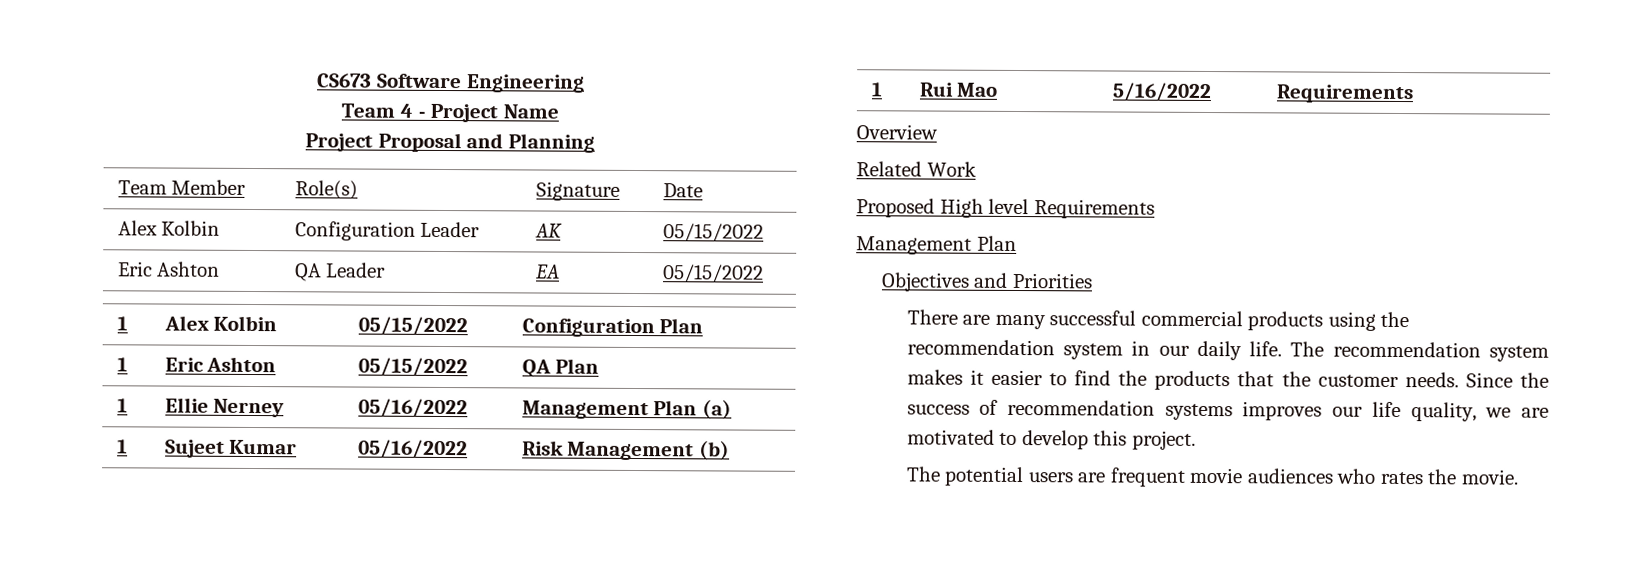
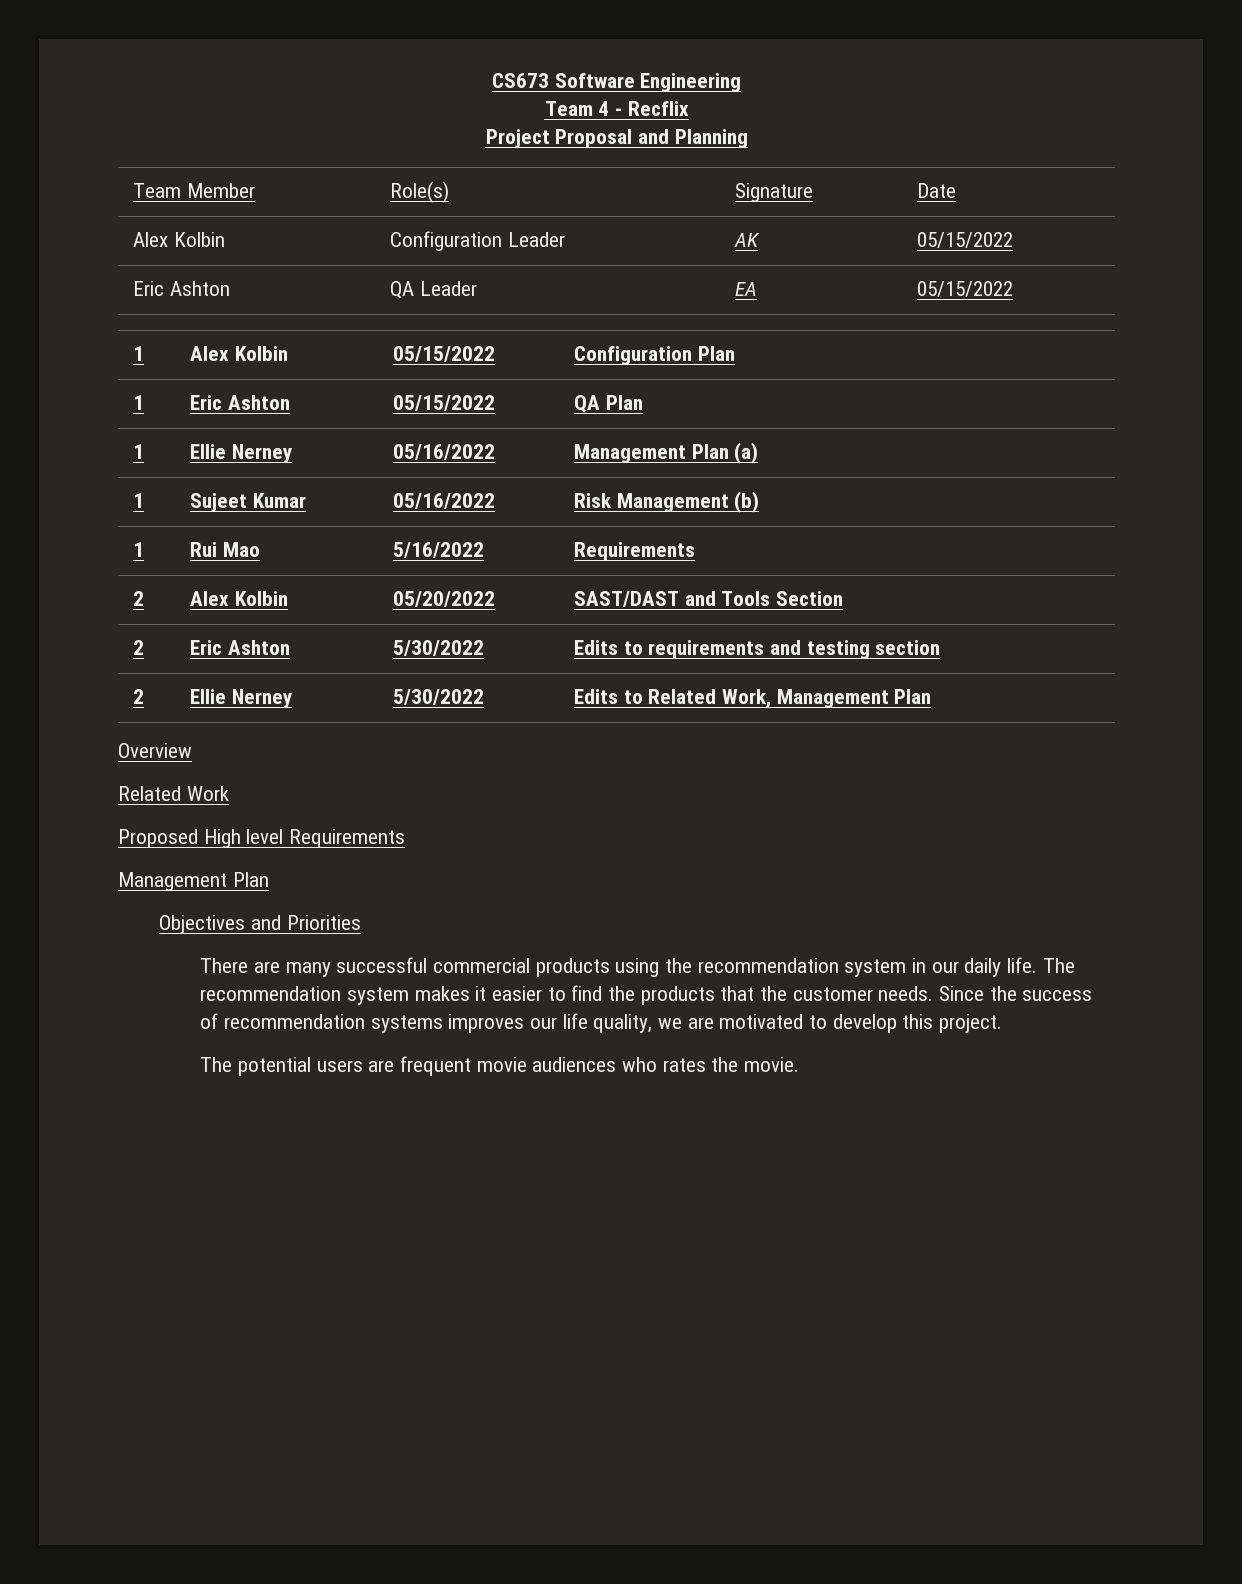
[430,103,559,123] Project Name -> [627,101,689,116] Recflix
(1414, 94) none -> [133,591,145,606] [190,591,288,606] [393,591,496,607] [574,591,844,607] [133,640,145,655] [190,640,290,655] [393,640,485,656] [574,640,941,659] [133,689,145,704] [190,689,292,708] [393,689,485,705] [574,689,932,709] // 2 | Alex Kolbin | 05/20/2022 | SAST/DAST and Tools Section // 2 | Eric Ashton | 5/30/2022 | Edits to requirements and testing section // 2 | Ellie Nerney | 5/30/2022 | Edits to Related Work, Management Plan

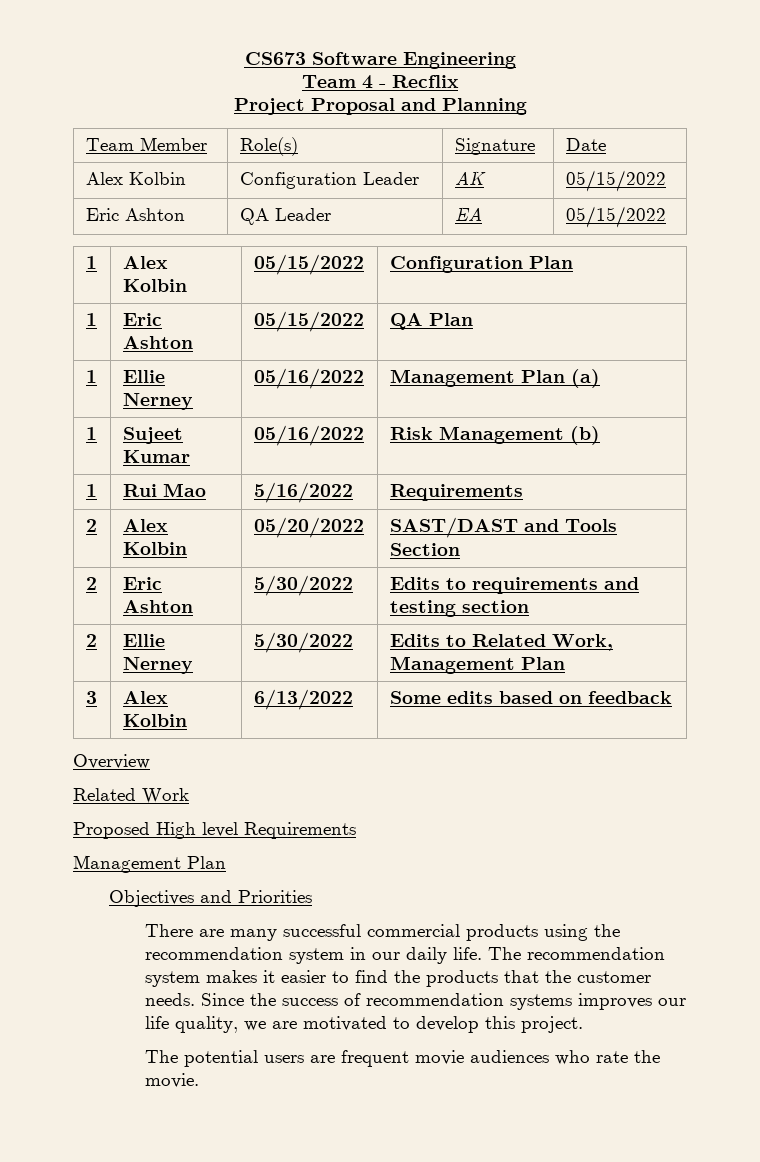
(932, 696) none -> [85,691,97,704] [122,691,168,704] [122,714,187,727] [253,689,353,710] [389,691,672,704] // 3 | Alex Kolbin | 6/13/2022 | Some edits based on feedback
[662,1058,706,1072] rates -> [596,1051,629,1063] rate

